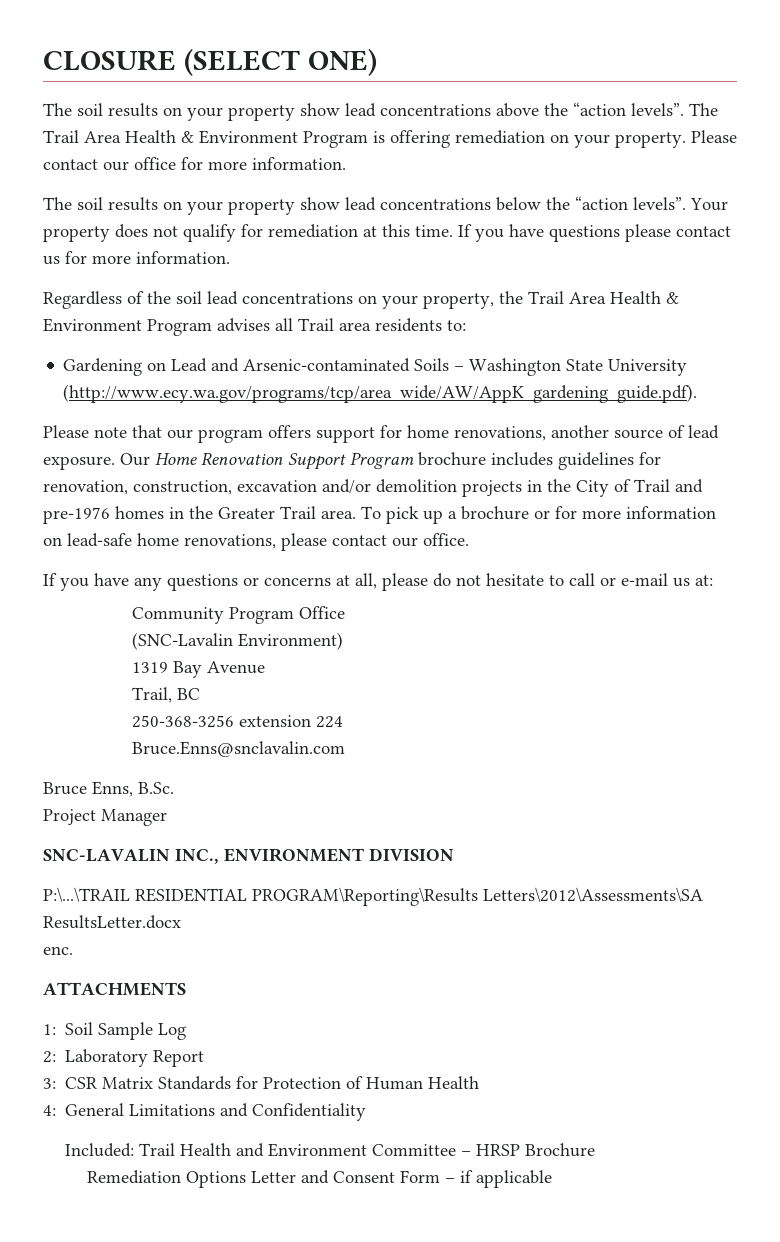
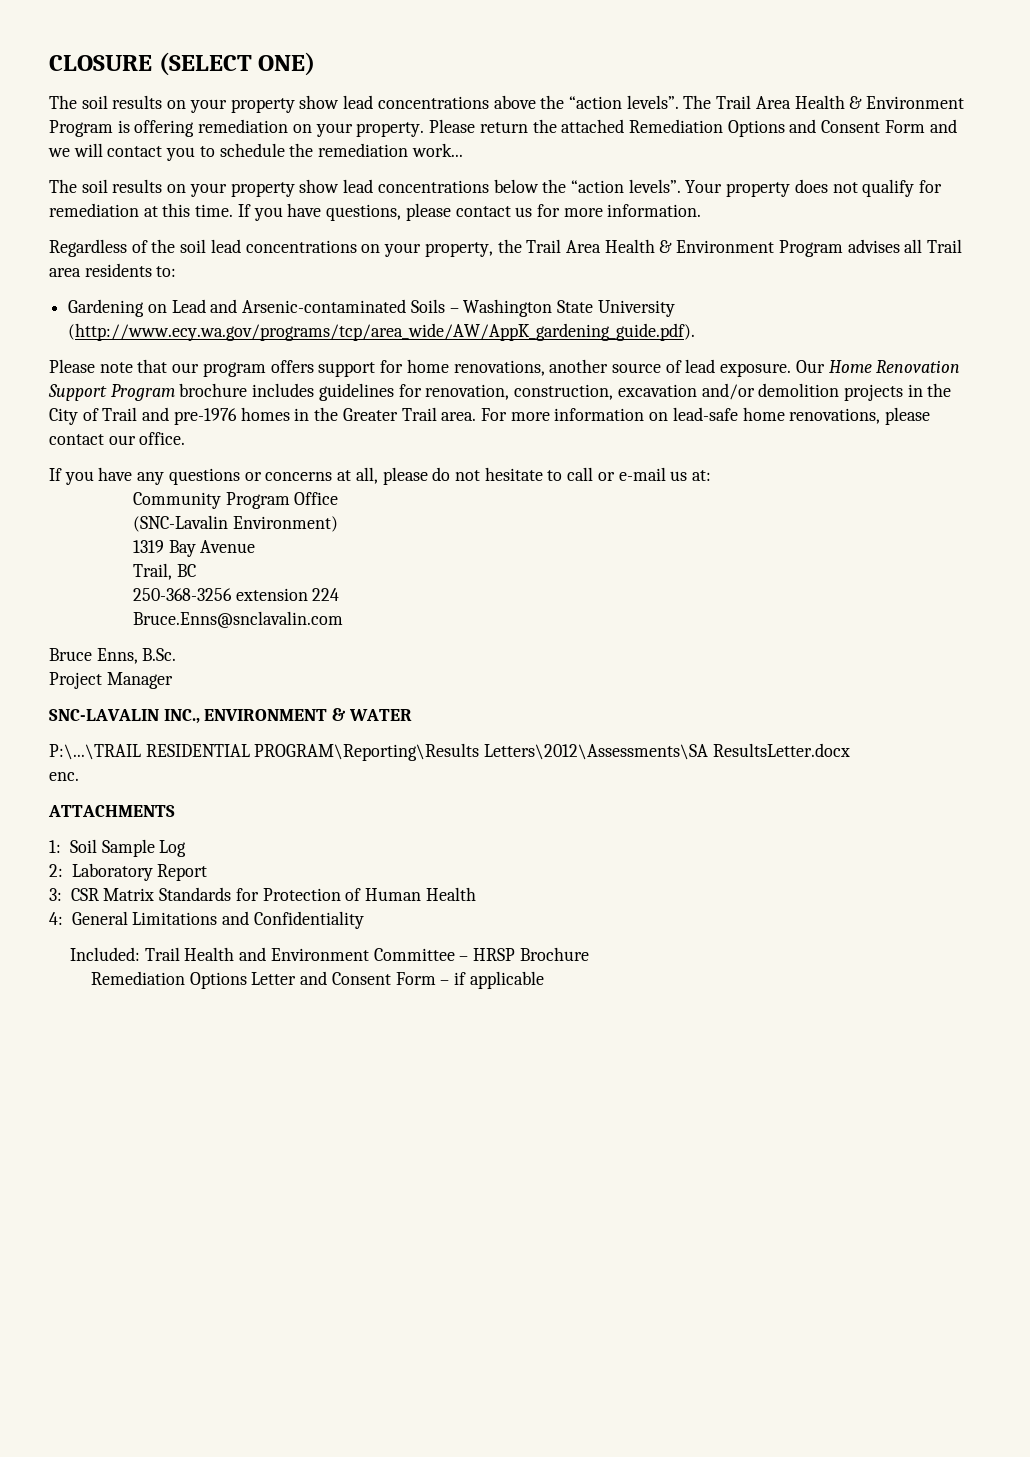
[43,157,346,171] contact our office for more information. -> [479,119,957,137] [48,143,463,161] return the attached Remediation Options and Consent Form and we will contact you to schedule the remediation work...
[549,225,620,242] questions -> [326,204,402,221] questions,
[361,506,577,524] To pick up a brochure or for -> [480,408,507,421] For
[369,848,454,861] DIVISION -> [332,708,412,721] & WATER

